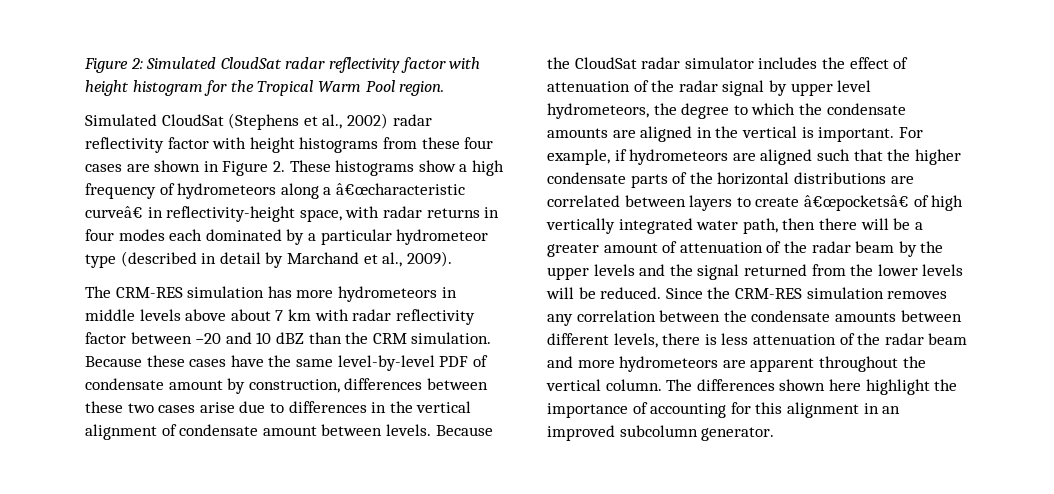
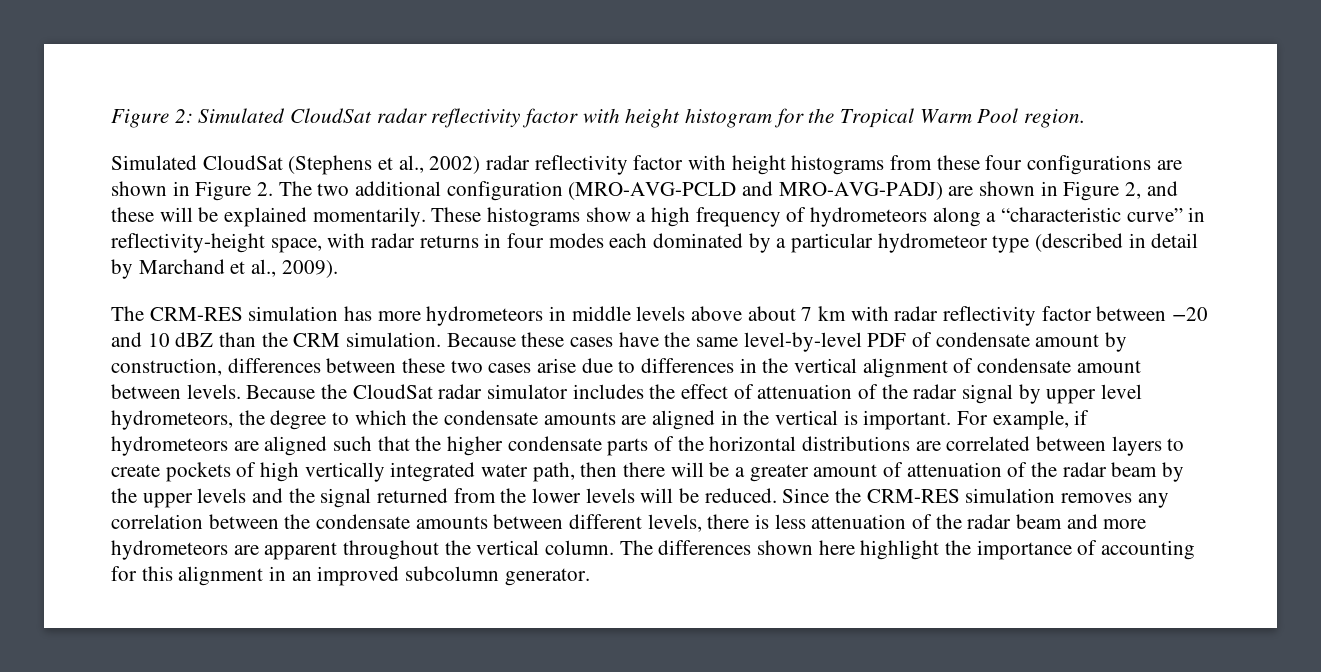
[85,164,122,172] cases -> [1027,155,1152,175] configurations
(285, 166) none -> [278,181,1178,201] [111,207,426,227] The two additional configuration (MRO-AVG-PCLD and MRO-AVG-PADJ) are shown in Figure 2, and these will be explained momentarily.
[335,183,465,195] [85,206,143,218] â€œcharacteristic curveâ€ -> [1001,207,1183,222] “characteristic curve”
[803,195,909,211] â€œpocketsâ€ -> [165,462,231,482] pockets

